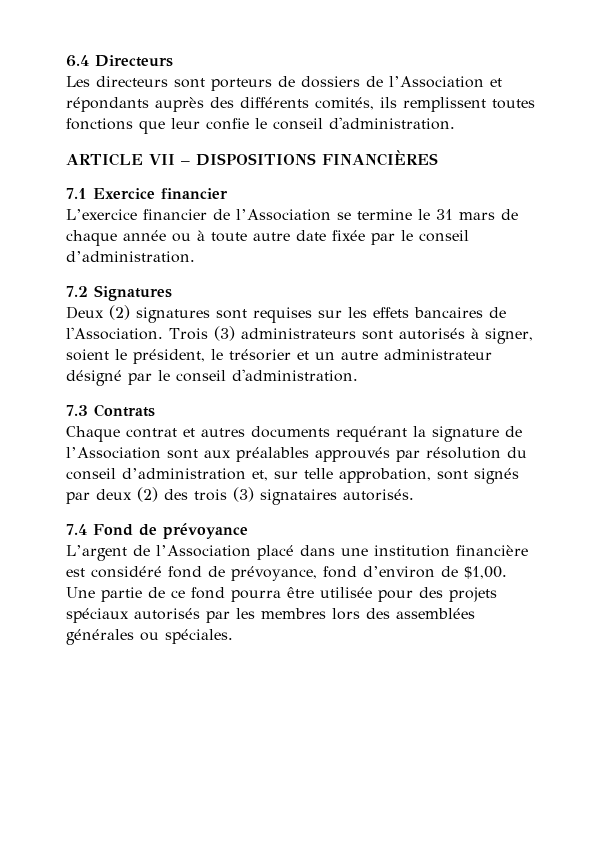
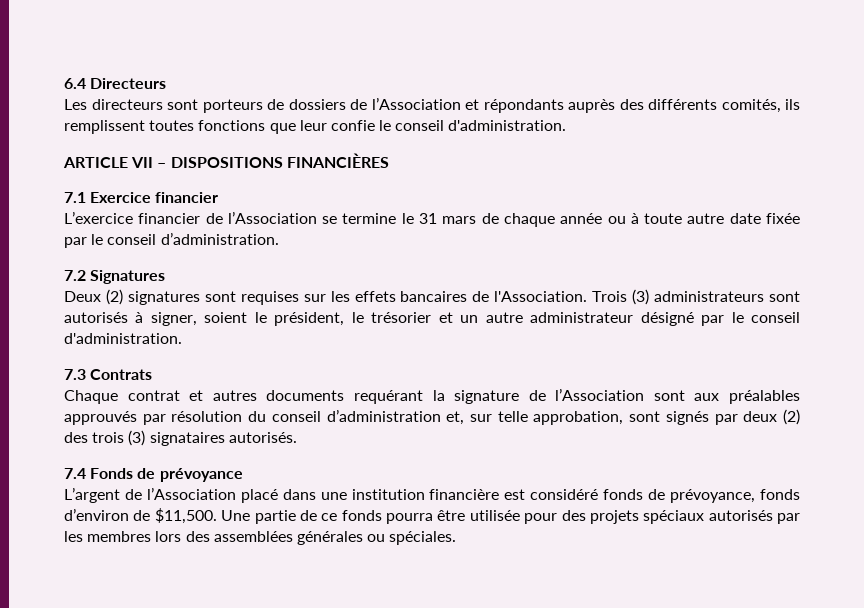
[93,524,133,536] Fond -> [90,468,134,479] Fonds
[168,566,202,578] fond -> [603,489,644,500] fonds
[323,566,357,578] fond -> [759,489,800,500] fonds
[464,566,507,579] $1,00. -> [154,508,217,524] $11,500.
[191,587,225,599] fond -> [341,510,382,521] fonds

